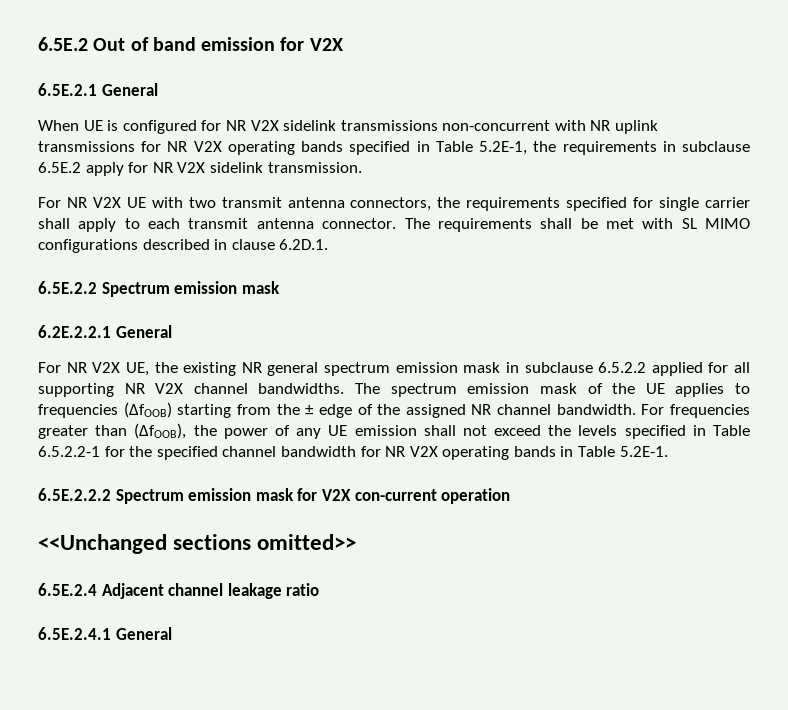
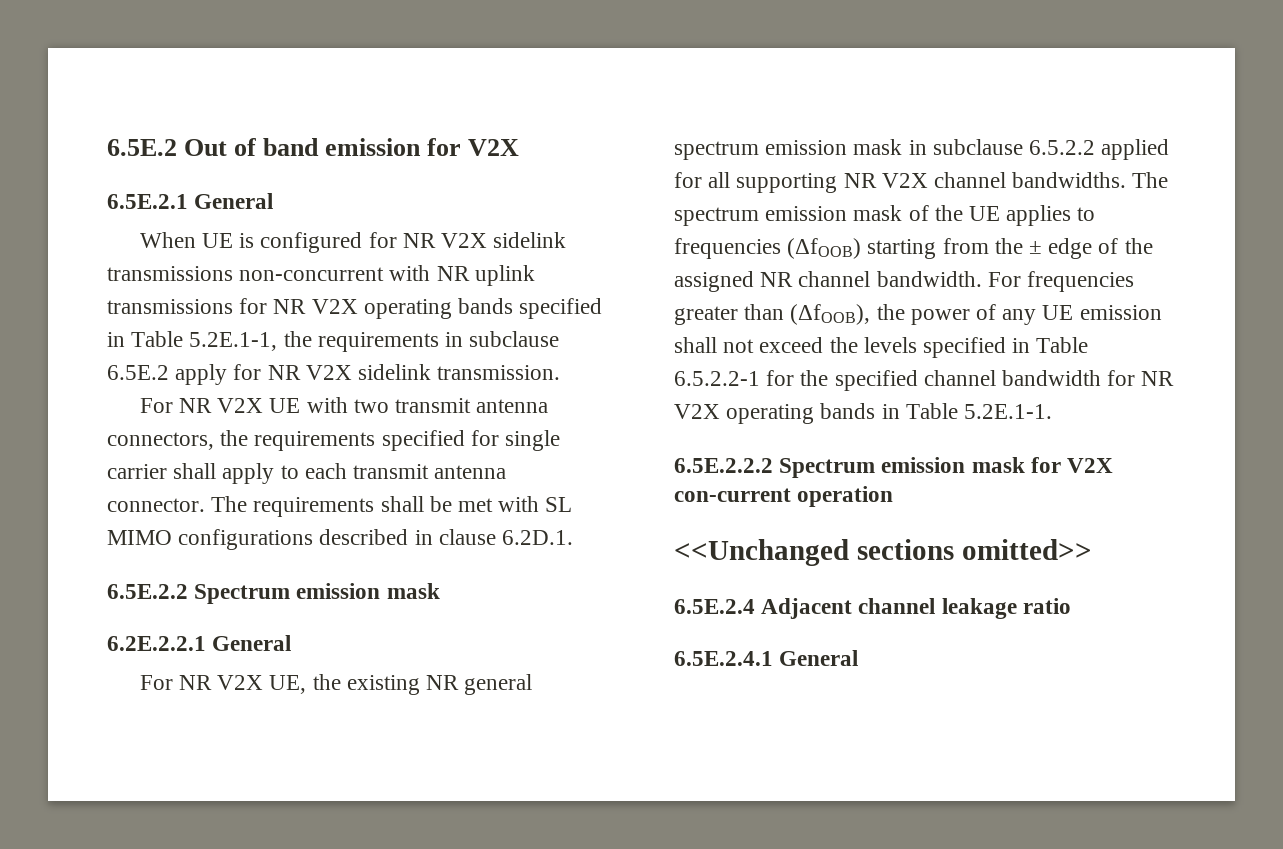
[479,141,528,155] 5.2E-1, -> [189,332,278,351] 5.2E.1-1,
[619,446,668,457] 5.2E-1. -> [964,404,1053,419] 5.2E.1-1.

